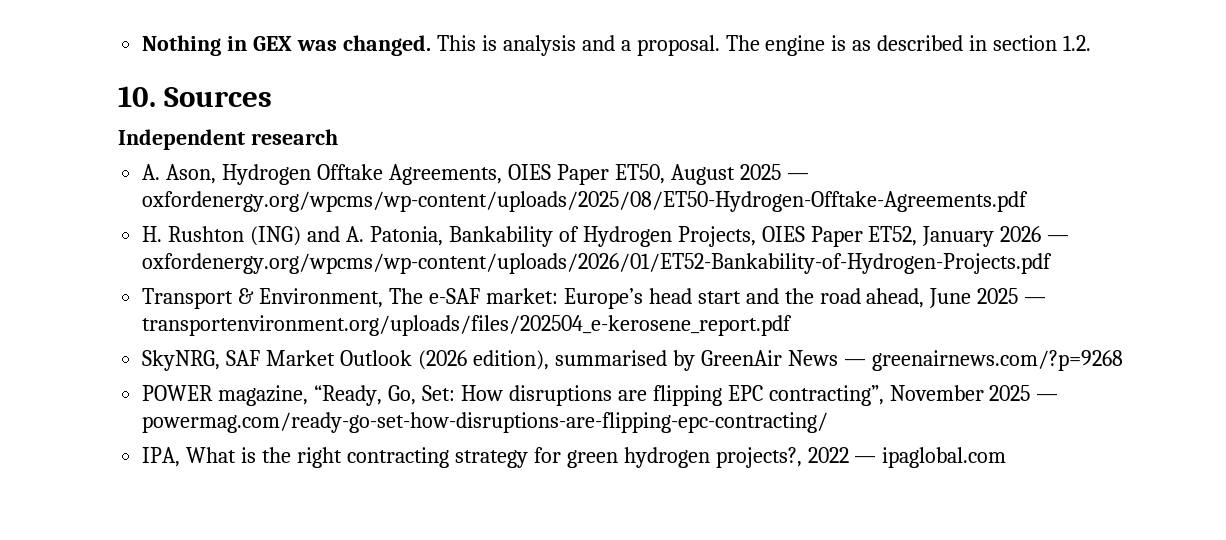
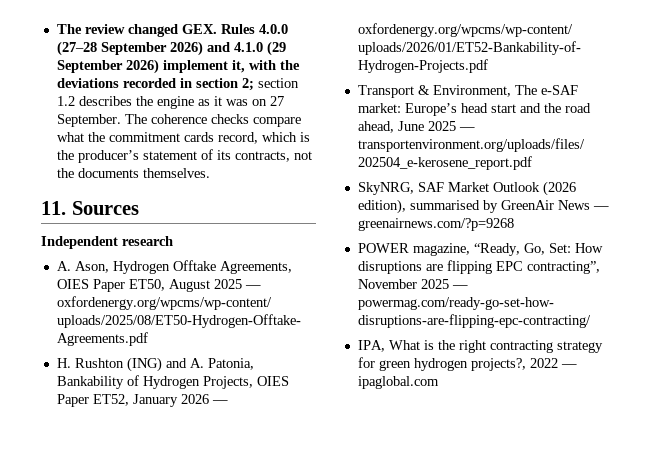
[142,35,1092,56] [118,86,156,107] Nothing in GEX was changed. This is analysis and a proposal. The engine is as described in section 1.2. // 10. -> [56,24,288,37] [56,41,286,56] [56,59,300,74] [56,78,299,91] [56,96,284,109] [56,114,301,127] [56,132,310,144] [56,149,312,163] [56,168,210,178] [41,201,66,215] The review changed GEX. Rules 4.0.0 (27–28 September 2026) and 4.1.0 (29 September 2026) implement it, with the deviations recorded in section 2; section 1.2 describes the engine as it was on 27 September. The coherence checks compare what the commitment cards record, which is the producer’s statement of its contracts, not the documents themselves. // 11.

